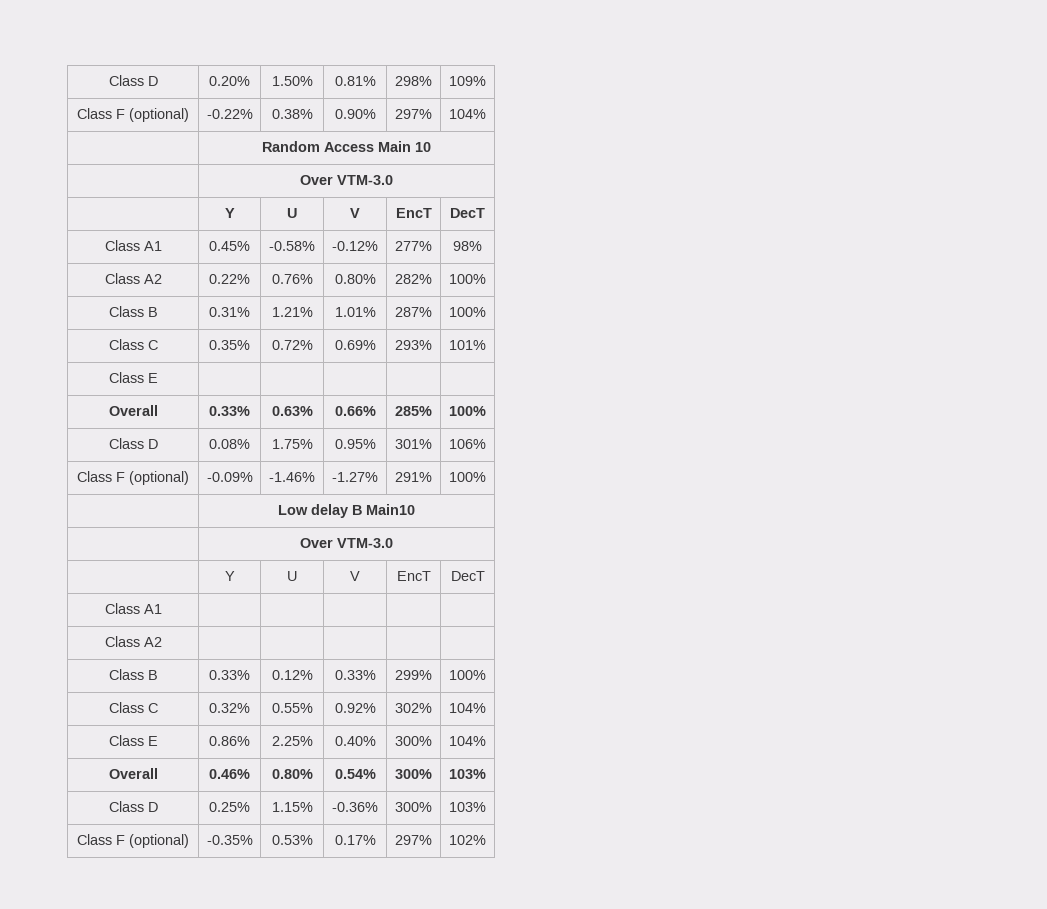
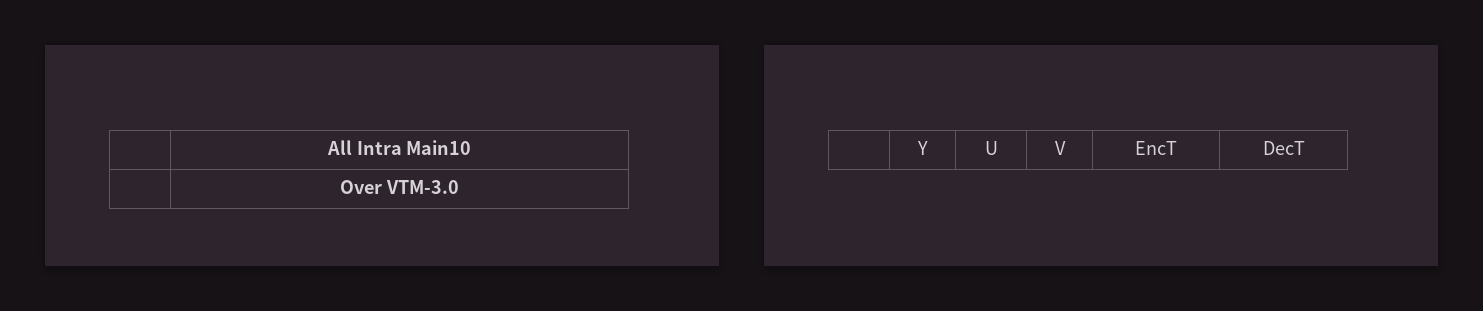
[108,75,158,86] [209,76,250,86] [271,76,313,86] [334,76,376,86] [395,76,432,86] [449,76,486,86] [77,108,189,122] [206,109,253,119] [271,109,313,119] [334,109,376,119] [395,109,432,119] [449,109,486,119] [262,141,431,152] [300,175,393,185] [224,208,235,218] [287,208,297,218] [350,208,360,218] [395,208,432,218] [450,208,485,218] [104,240,162,251] [209,241,250,251] [269,241,315,251] [332,241,378,251] [395,241,432,251] [453,241,482,251] [104,273,162,284] [209,274,250,284] [271,274,313,284] [334,274,376,284] [395,274,432,284] [449,274,486,284] [108,306,158,317] [209,307,250,317] [271,307,313,317] [334,307,376,317] [395,307,432,317] [449,307,486,317] [108,339,158,350] [209,340,250,350] [271,340,313,350] [334,340,376,350] [395,340,432,350] [449,340,486,350] [108,372,158,383] [108,405,158,416] [209,406,250,416] [271,406,313,416] [334,406,376,416] [395,406,432,416] [449,406,486,416] [108,438,158,449] [209,439,250,449] [271,439,313,449] [334,439,376,449] [395,439,432,449] [449,439,486,449] [77,471,189,485] [206,472,253,482] [269,472,315,482] [332,472,378,482] [395,472,432,482] [449,472,486,482] [278,504,362,518] Class D | 0.20% | 1.50% | 0.81% | 298% | 109% // Class F (optional) | -0.22% | 0.38% | 0.90% | 297% | 104% // | Random Access Main 10 // | Over VTM-3.0 // | Y | U | V | EncT | DecT // Class A1 | 0.45% | -0.58% | -0.12% | 277% | 98% // Class A2 | 0.22% | 0.76% | 0.80% | 282% | 100% // Class B | 0.31% | 1.21% | 1.01% | 287% | 100% // Class C | 0.35% | 0.72% | 0.69% | 293% | 101% // Class E | | | | | // Overall | 0.33% | 0.63% | 0.66% | 285% | 100% // Class D | 0.08% | 1.75% | 0.95% | 301% | 106% // Class F (optional) | -0.09% | -1.46% | -1.27% | 291% | 100% // | Low delay B -> [326,140,402,155] | All Intra
[104,603,162,614] [104,636,162,647] [108,669,158,680] [209,670,250,680] [271,670,313,680] [334,670,376,680] [395,670,432,680] [449,670,486,680] [108,702,158,713] [209,703,250,713] [271,703,313,713] [334,703,376,713] [395,703,432,713] [449,703,486,713] [108,735,158,746] [209,736,250,746] [271,736,313,746] [334,736,376,746] [395,736,432,746] [449,736,486,746] [108,768,158,779] [209,769,250,779] [271,769,313,779] [334,769,376,779] [395,769,432,779] [449,769,486,779] [108,801,158,812] [209,802,250,812] [271,802,313,812] [332,802,378,812] [395,802,432,812] [449,802,486,812] [77,834,189,848] [206,835,253,845] [271,835,313,845] [334,835,376,845] [395,835,432,845] [449,835,486,845] // Class A1 | | | | | // Class A2 | | | | | // Class B | 0.33% | 0.12% | 0.33% | 299% | 100% // Class C | 0.32% | 0.55% | 0.92% | 302% | 104% // Class E | 0.86% | 2.25% | 0.40% | 300% | 104% // Overall | 0.46% | 0.80% | 0.54% | 300% | 103% // Class D | 0.25% | 1.15% | -0.36% | 300% | 103% // Class F (optional) | -0.35% | 0.53% | 0.17% | 297% | 102% -> (1305, 148) none

